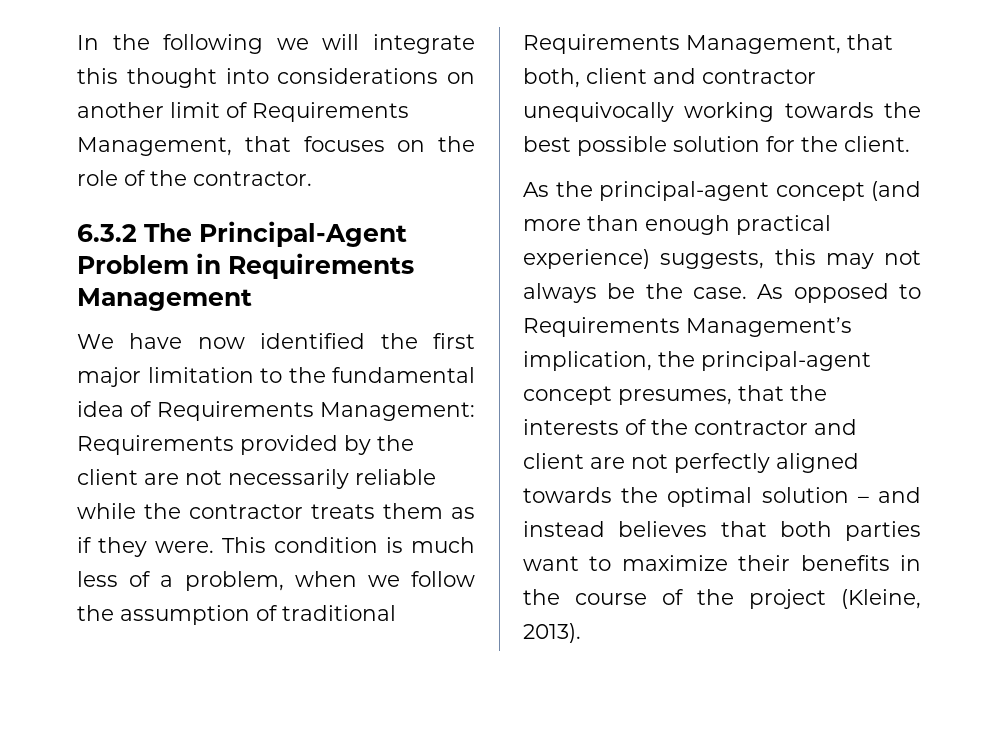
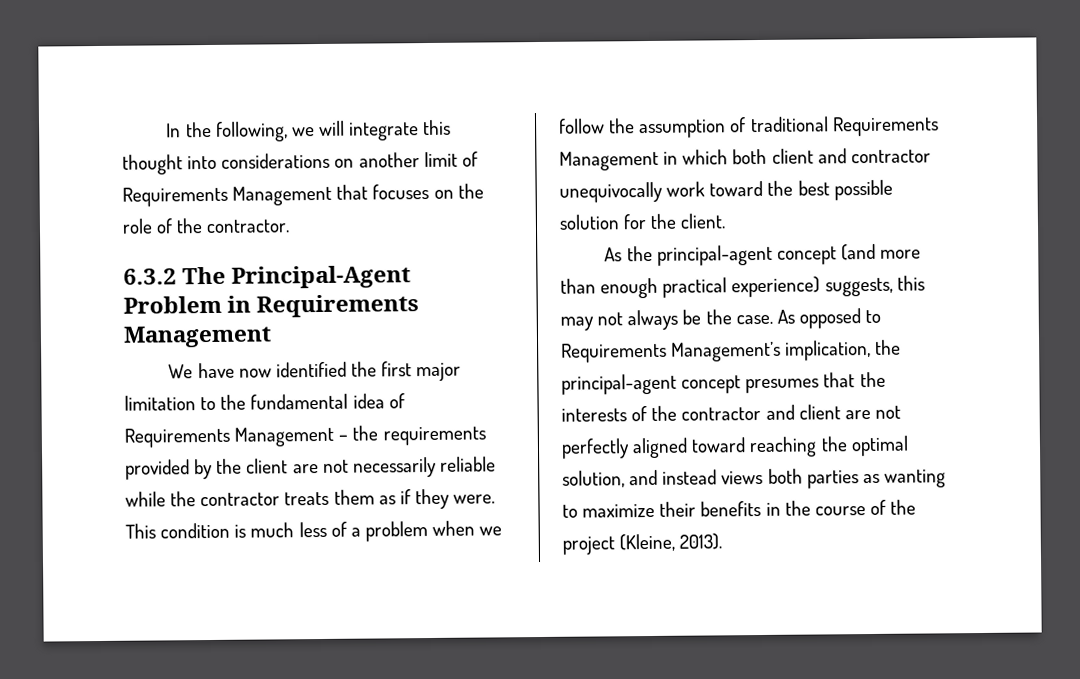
[163,34,264,54] following -> [215,121,288,142] following,
[77,137,232,156] Management, -> [232,185,333,206] Management
[320,402,475,421] [77,435,234,455] Management: Requirements -> [234,425,486,447] Management – the requirements
[184,571,284,591] problem, -> [364,521,428,542] problem
[686,34,893,54] [523,68,580,88] Management, that both, -> [559,148,768,171] Management in which both
[684,102,874,122] working towards -> [666,180,764,197] work toward
[618,389,732,405] presumes, -> [745,378,820,394] presumes
[523,487,921,507] [523,521,921,541] [523,556,579,571] towards the optimal solution – and instead believes that both parties want -> [691,435,909,458] [562,468,946,489] toward reaching the optimal solution, and instead views both parties as wanting

